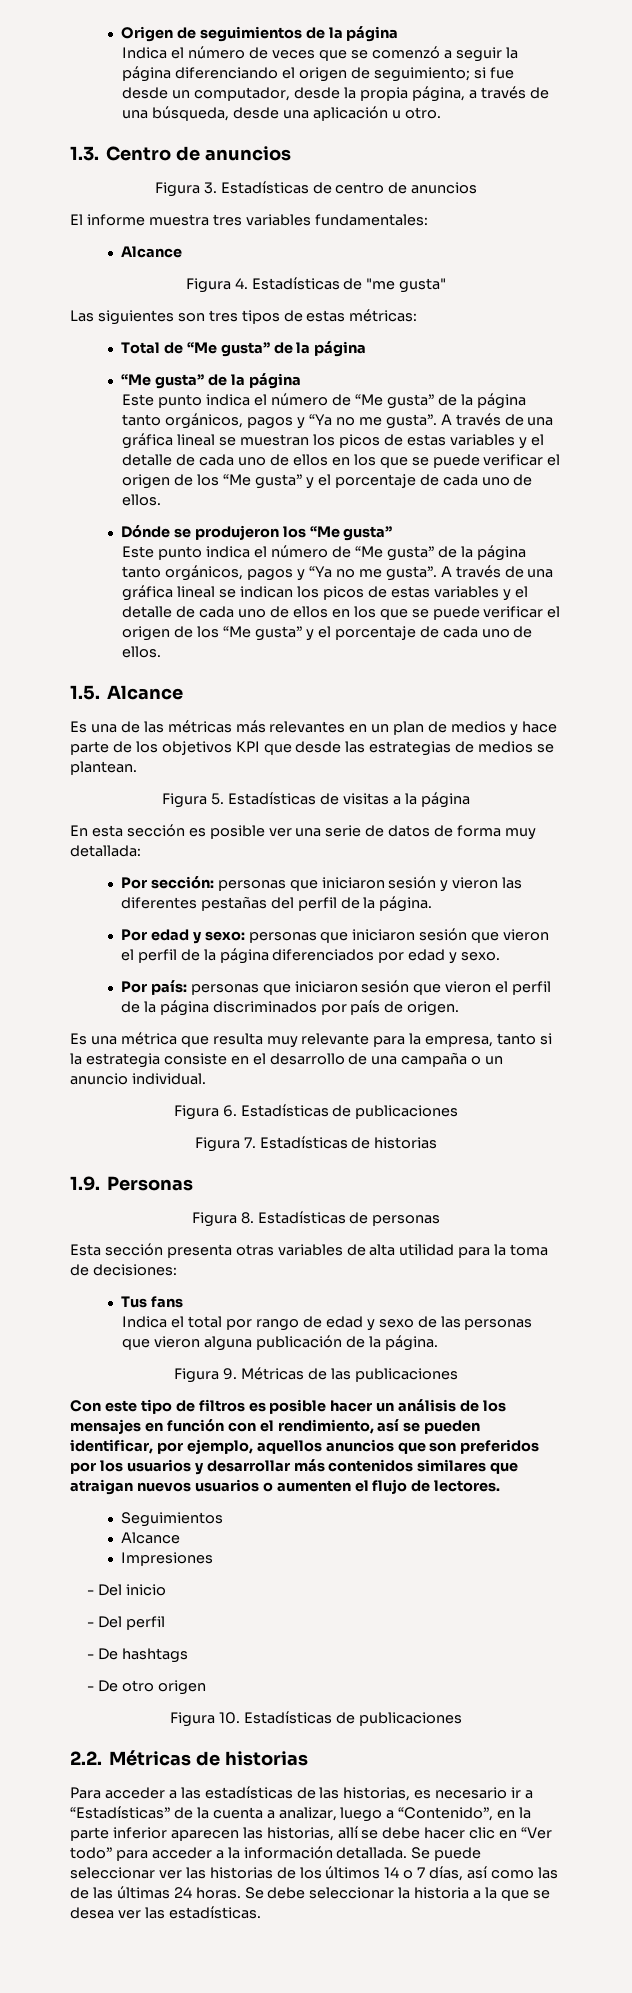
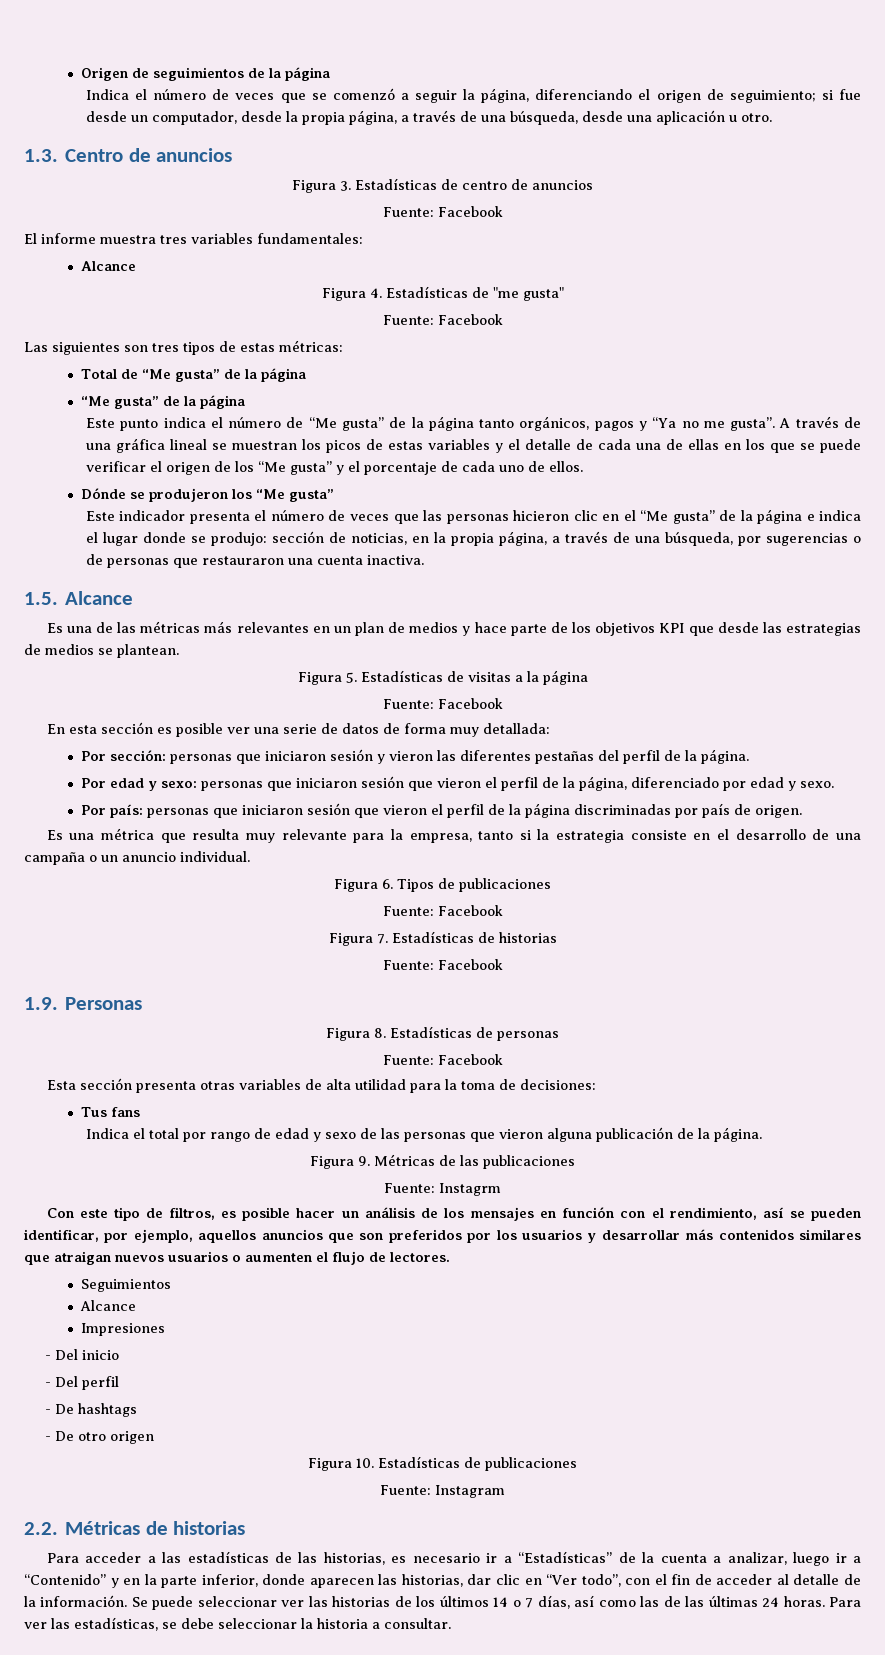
[122,66,172,82] página -> [481,88,530,103] página,
(478, 188) none -> [382,206,503,217] // Fuente: Facebook
(447, 285) none -> [382,314,503,325] // Fuente: Facebook
[238,454,328,466] uno de ellos -> [635,439,719,450] una de ellas
[158,545,526,561] [122,565,554,581] [122,585,528,601] [122,606,561,620] [122,626,533,641] [122,646,162,658] punto indica el número de “Me gusta” de la página tanto orgánicos, pagos y “Ya no me gusta”. A través de una gráfica lineal se indican los picos de estas variables y el detalle de cada uno de ellos en los que se puede verificar el origen de los “Me gusta” y el porcentaje de cada uno de ellos. -> [119,509,862,524] [85,531,862,546] [85,554,424,568] indicador presenta el número de veces que las personas hicieron clic en el “Me gusta” de la página e indica el lugar donde se produjo: sección de noticias, en la propia página, a través de una búsqueda, por sugerencias o de personas que restauraron una cuenta inactiva.
(470, 800) none -> [382,698,503,709] // Fuente: Facebook
[219,948,375,964] página diferenciados -> [579,776,720,791] página, diferenciado
[212,1001,317,1013] discriminados -> [574,804,672,815] discriminadas
[240,1104,459,1119] Estadísticas de publicaciones -> [397,878,551,892] [382,905,503,916] Tipos de publicaciones // Fuente: Facebook
(438, 1143) none -> [382,959,503,970] // Fuente: Facebook
(441, 1220) none -> [382,1054,503,1065] // Fuente: Facebook
(458, 1375) none -> [384,1183,501,1196] // Fuente: Instagrm
[198,1399,245,1412] filtros -> [169,1207,216,1220] filtros,
(462, 1719) none -> [380,1485,505,1498] // Fuente: Instagram
[386,1807,494,1821] a “Contenido”, -> [835,1553,862,1563] [24,1574,119,1588] ir a “Contenido” y
[112,1827,167,1839] inferior -> [201,1574,306,1587] inferior, donde
[337,1826,553,1839] [70,1846,408,1861] allí se debe hacer clic en “Ver todo” para acceder a la información detallada. -> [467,1574,861,1587] [24,1595,128,1607] dar clic en “Ver todo”, con el fin de acceder al detalle de la información.
[244,1887,264,1899] Se -> [829,1597,861,1607] [24,1617,177,1631] Para ver las estadísticas, se
[485,1887,550,1901] [70,1906,261,1919] la que se desea ver las estadísticas. -> [384,1618,451,1629] consultar.

